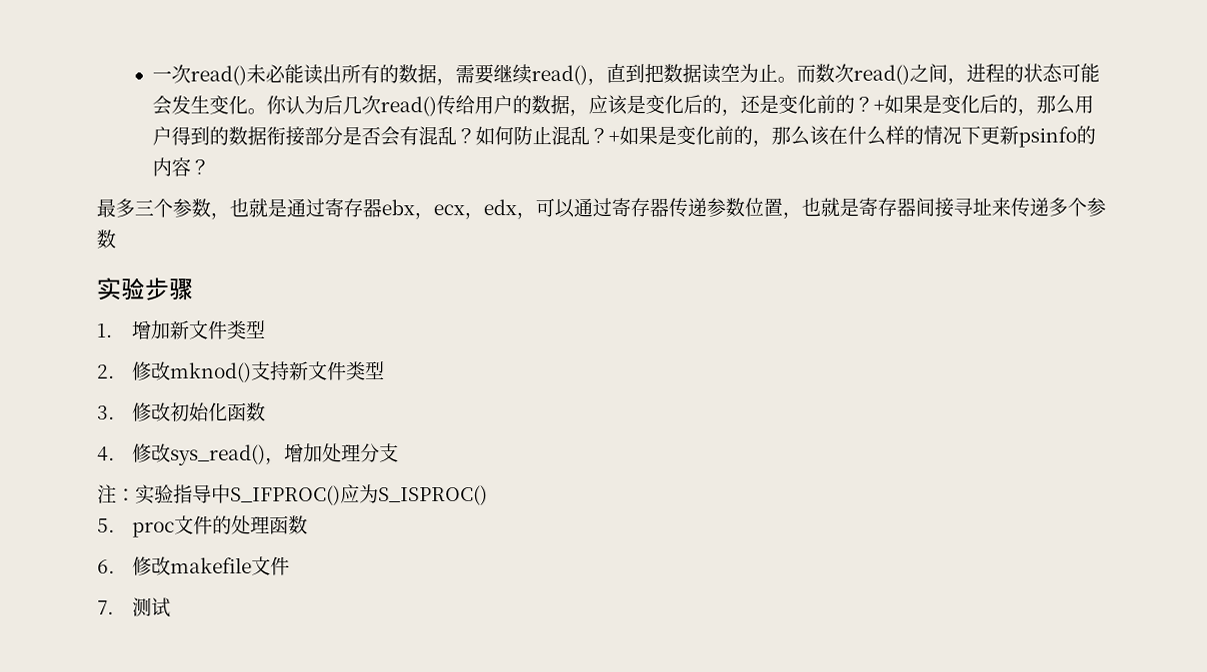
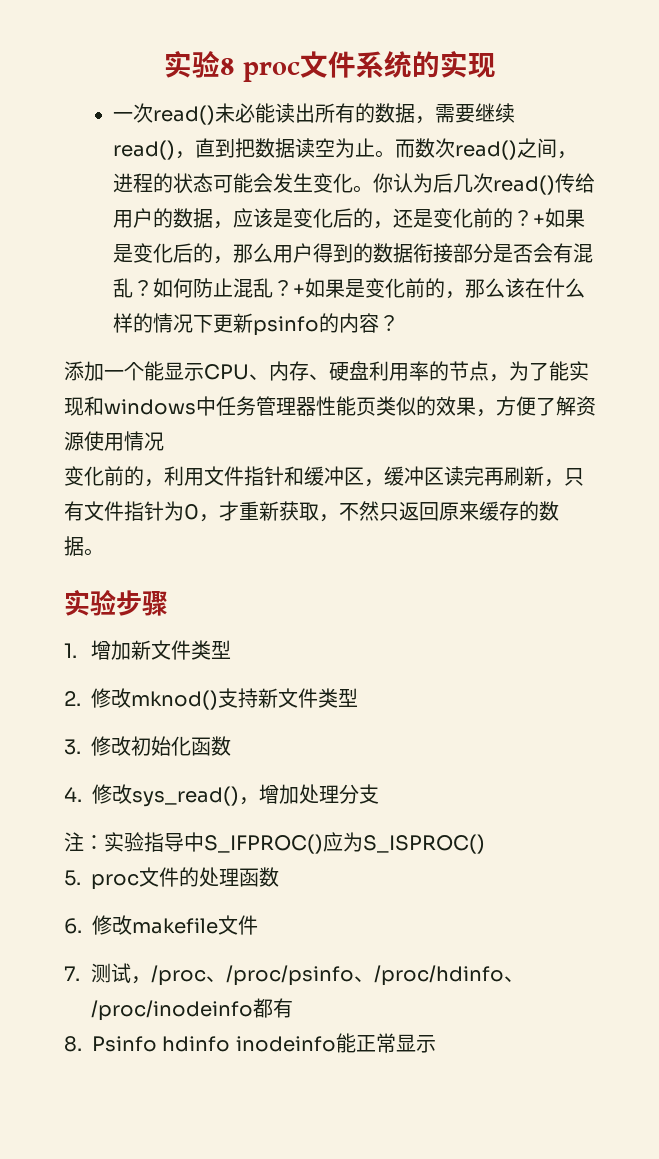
(151, 76) none -> [164,51,496,82] 实验8 proc文件系统的实现 //
[96,197,1106,220] [96,229,116,249] 最多三个参数，也就是通过寄存器ebx，ecx，edx，可以通过寄存器传递参数位置，也就是寄存器间接寻址来传递多个参数 -> [64,361,589,382] [64,396,596,417] [64,431,164,451] [64,466,584,487] [64,501,559,522] [64,536,104,556] 添加一个能显示CPU、内存、硬盘利用率的节点，为了能实现和windows中任务管理器性能页类似的效果，方便了解资源使用情况 // 变化前的，利用文件指针和缓冲区，缓冲区读完再刷新，只有文件指针为0，才重新获取，不然只返回原来缓存的数据。
(171, 607) none -> [130,965,524,986] [90,998,293,1021] [64,1033,436,1053] ，/proc、/proc/psinfo、/proc/hdinfo、/proc/inodeinfo都有 // 8. Psinfo hdinfo inodeinfo能正常显示

